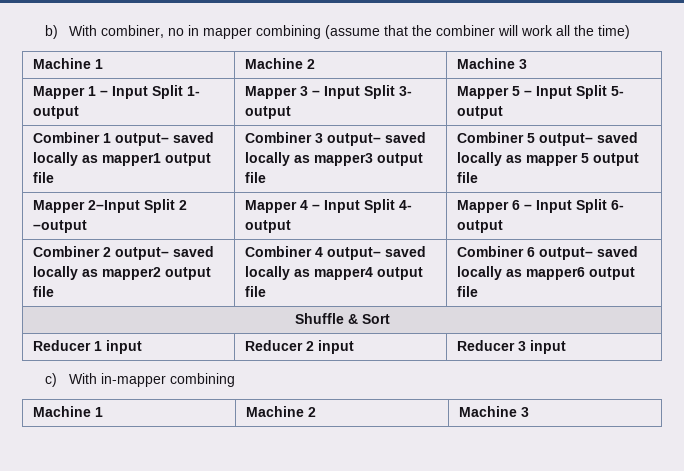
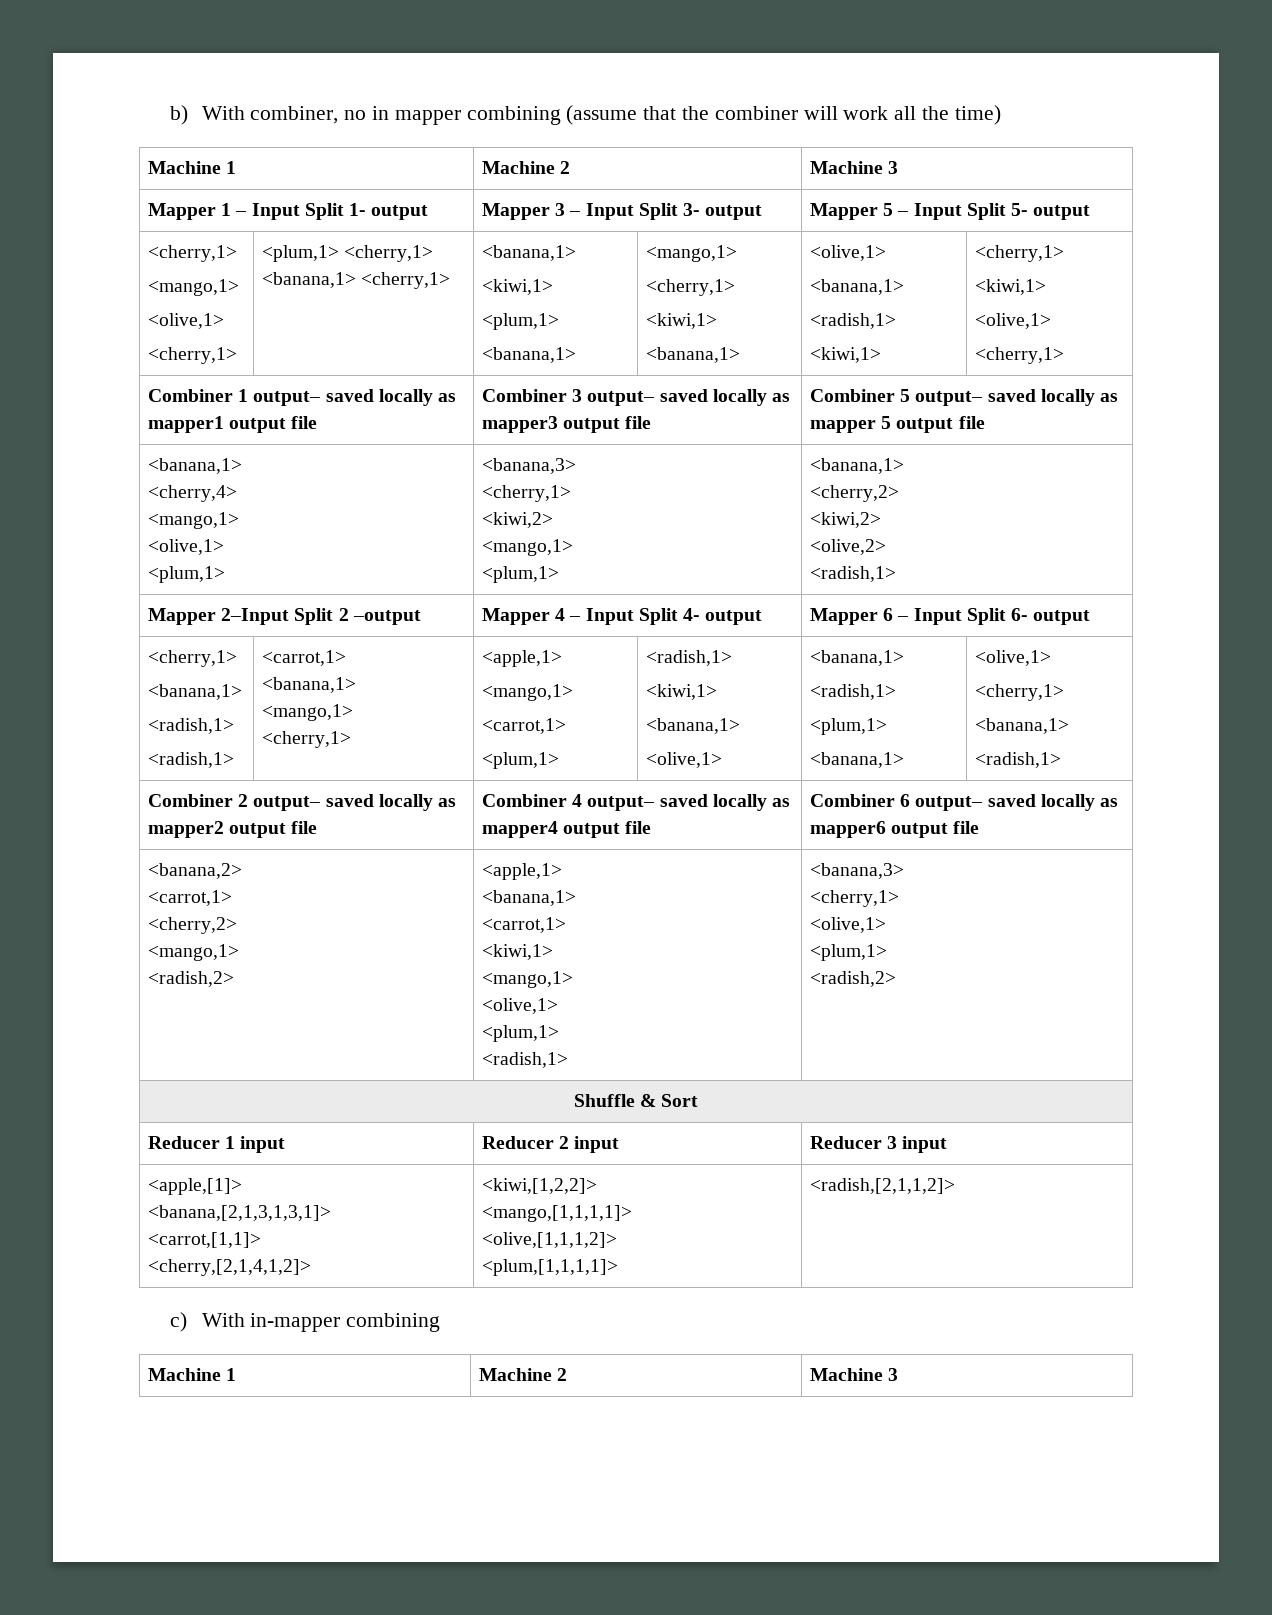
(504, 112) none -> [147,245,237,262] [147,279,239,296] [147,313,224,329] [147,347,237,364] [261,245,434,262] [261,272,451,289] [481,245,576,261] [481,279,553,295] [481,313,559,330] [481,347,576,363] [645,245,737,262] [645,279,735,296] [645,313,717,329] [645,347,740,363] [809,245,886,261] [809,279,904,295] [809,313,896,329] [809,347,881,363] [974,245,1064,262] [974,279,1046,295] [974,313,1051,329] [974,347,1064,364] // <cherry,1> // <mango,1> // <olive,1> // <cherry,1> | <plum,1> <cherry,1> <banana,1> <cherry,1> | <banana,1> // <kiwi,1> // <plum,1> // <banana,1> | <mango,1> // <cherry,1> // <kiwi,1> // <banana,1> | <olive,1> // <banana,1> // <radish,1> // <kiwi,1> | <cherry,1> // <kiwi,1> // <olive,1> // <cherry,1>
(479, 177) none -> [147,458,242,474] [147,485,237,502] [147,512,239,529] [147,539,224,555] [147,566,225,583] [481,458,576,474] [481,485,571,502] [481,512,553,528] [481,539,573,556] [481,566,559,583] [809,458,904,474] [809,485,899,502] [809,512,881,528] [809,539,886,555] [809,566,896,582] // <banana,1> // <cherry,4> // <mango,1> // <olive,1> // <plum,1> | <banana,3> // <cherry,1> // <kiwi,2> // <mango,1> // <plum,1> | <banana,1> // <cherry,2> // <kiwi,2> // <olive,2> // <radish,1>
(504, 226) none -> [147,650,237,667] [147,684,242,700] [147,718,234,734] [147,752,234,768] [261,650,346,666] [261,677,356,693] [261,704,353,721] [261,731,351,748] [481,650,562,667] [481,684,573,701] [481,718,566,734] [481,752,559,769] [645,650,732,666] [645,684,717,700] [645,718,740,734] [645,752,722,768] [809,650,904,666] [809,684,896,700] [809,718,887,735] [809,752,904,768] [974,650,1051,666] [974,684,1064,701] [974,718,1069,734] [974,752,1061,768] // <cherry,1> // <banana,1> // <radish,1> // <radish,1> | <carrot,1> // <banana,1> // <mango,1> // <cherry,1> | <apple,1> // <mango,1> // <carrot,1> // <plum,1> | <radish,1> // <kiwi,1> // <banana,1> // <olive,1> | <banana,1> // <radish,1> // <plum,1> // <banana,1> | <olive,1> // <cherry,1> // <banana,1> // <radish,1>
(479, 291) none -> [147,863,242,879] [147,890,232,906] [147,917,237,934] [147,944,239,961] [147,971,234,987] [481,863,562,880] [481,890,576,906] [481,917,566,933] [481,944,553,960] [481,971,573,988] [481,998,558,1014] [481,1025,559,1042] [481,1052,568,1068] [809,863,904,879] [809,890,899,907] [809,917,886,933] [809,944,887,961] [809,971,896,987] // <banana,2> // <carrot,1> // <cherry,2> // <mango,1> // <radish,2> | <apple,1> // <banana,1> // <carrot,1> // <kiwi,1> // <mango,1> // <olive,1> // <plum,1> // <radish,1> | <banana,3> // <cherry,1> // <olive,1> // <plum,1> // <radish,2>
(567, 347) none -> [147,1178,242,1195] [147,1205,331,1221] [147,1232,261,1248] [147,1259,311,1276] [481,1178,597,1194] [481,1205,632,1222] [481,1232,617,1248] [481,1259,618,1276] [809,1178,955,1194] // <apple,[1]> // <banana,[2,1,3,1,3,1]> // <carrot,[1,1]> // <cherry,[2,1,4,1,2]> | <kiwi,[1,2,2]> // <mango,[1,1,1,1]> // <olive,[1,1,1,2]> // <plum,[1,1,1,1]> | <radish,[2,1,1,2]>

